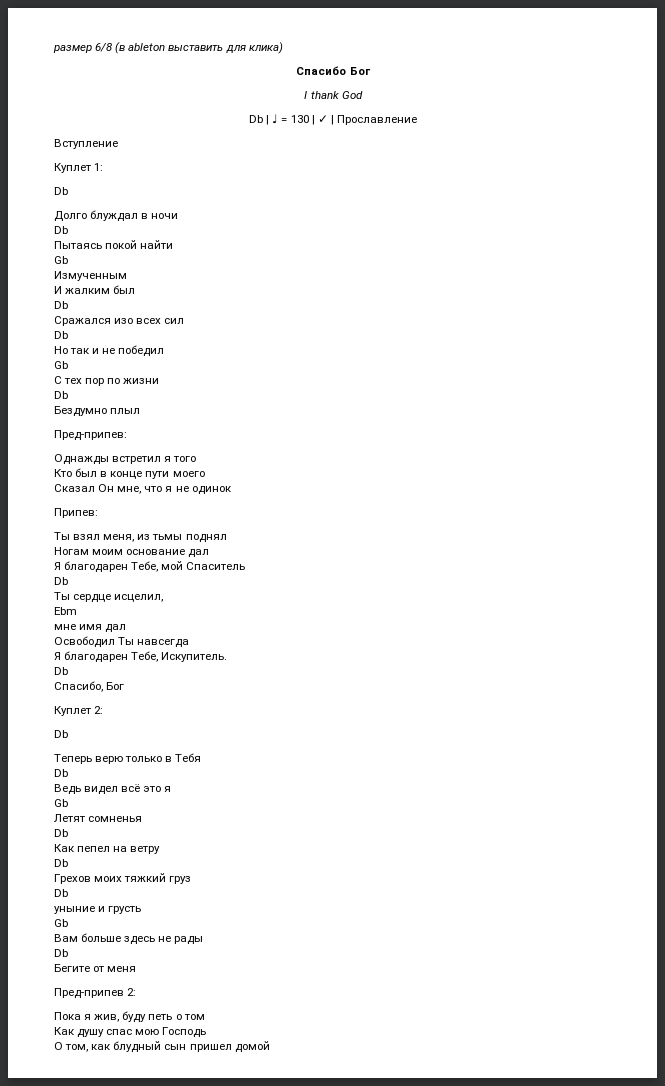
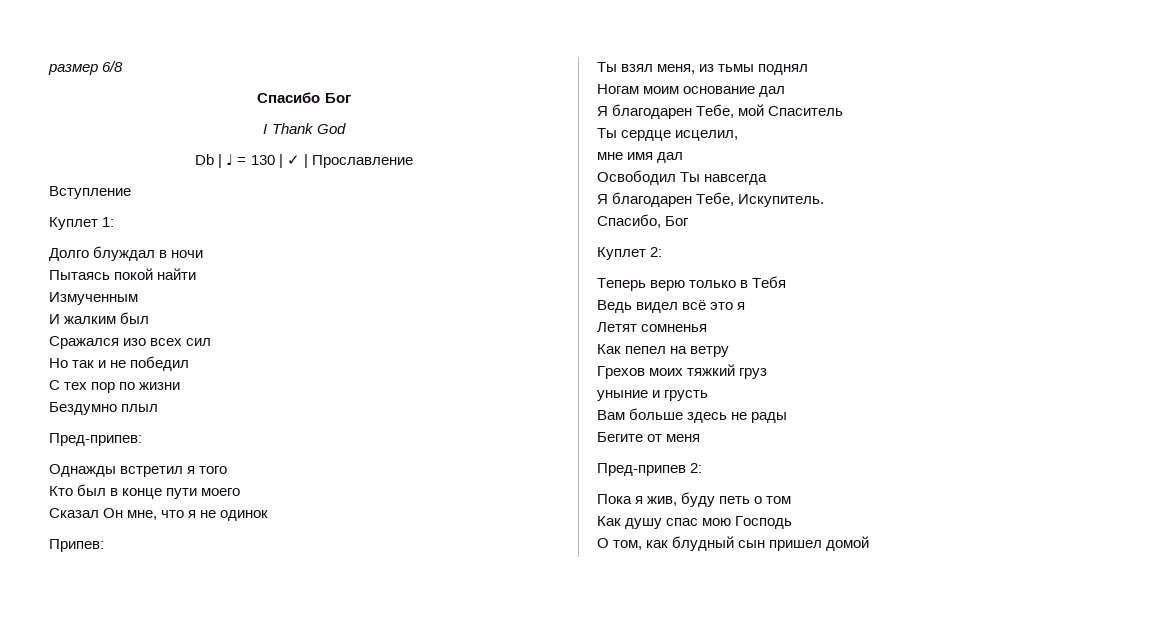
[115,42,283,54] (в ableton выставить для клика) -> (124, 66) none
[310,91,339,99] thank -> [271,123,314,134] Thank
[54,187,68,195] // Db -> (115, 222) none
[54,226,68,234] // Db -> (204, 254) none
[54,256,68,264] // Gb -> (197, 274) none
[54,301,68,309] // Db -> (150, 318) none
[54,331,68,339] // Db -> (212, 342) none
[54,361,68,369] // Gb -> (190, 363) none
[54,391,68,399] // Db -> (181, 386) none
[54,577,68,585] // Db -> (844, 111) none
[54,607,77,615] // Ebm -> (739, 135) none
[54,667,68,675] // Db -> (825, 200) none
[54,730,68,738] // Db -> (663, 252) none
[54,769,68,777] // Db -> (787, 282) none
[54,799,68,807] // Gb -> (746, 306) none
[54,829,68,837] // Db -> (708, 328) none
[54,859,68,867] // Db -> (730, 351) none
[54,889,68,897] // Db -> (768, 373) none
[54,919,68,927] // Gb -> (709, 395) none
[54,949,68,957] // Db -> (788, 417) none

